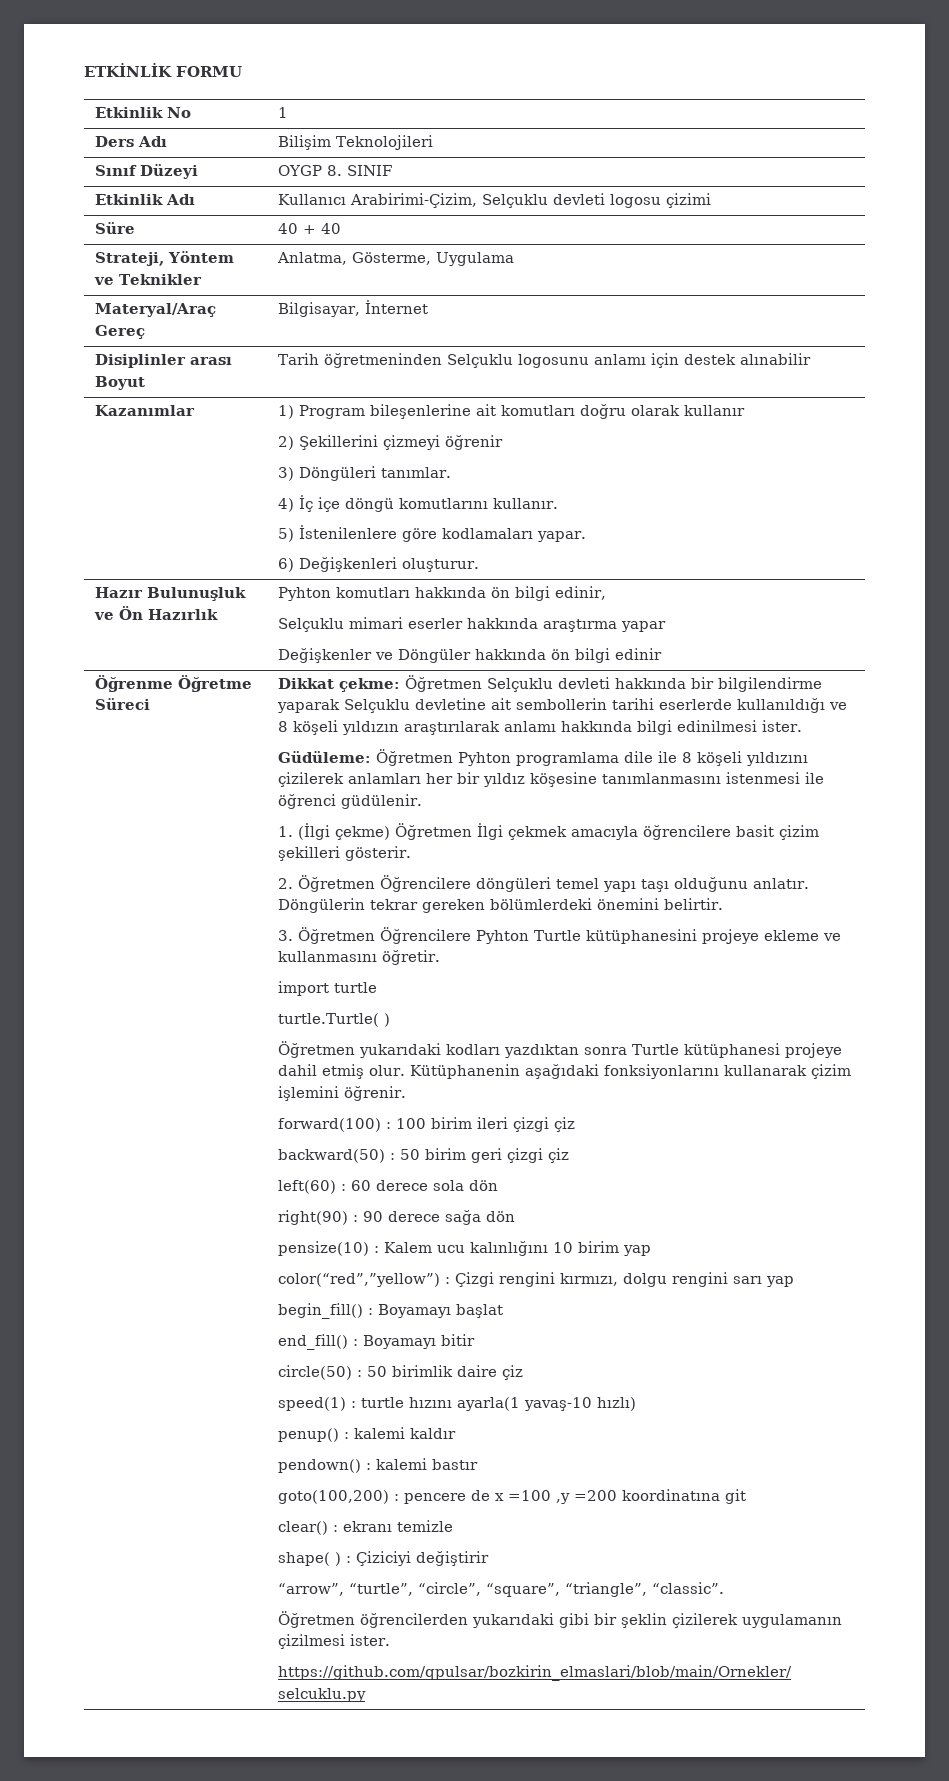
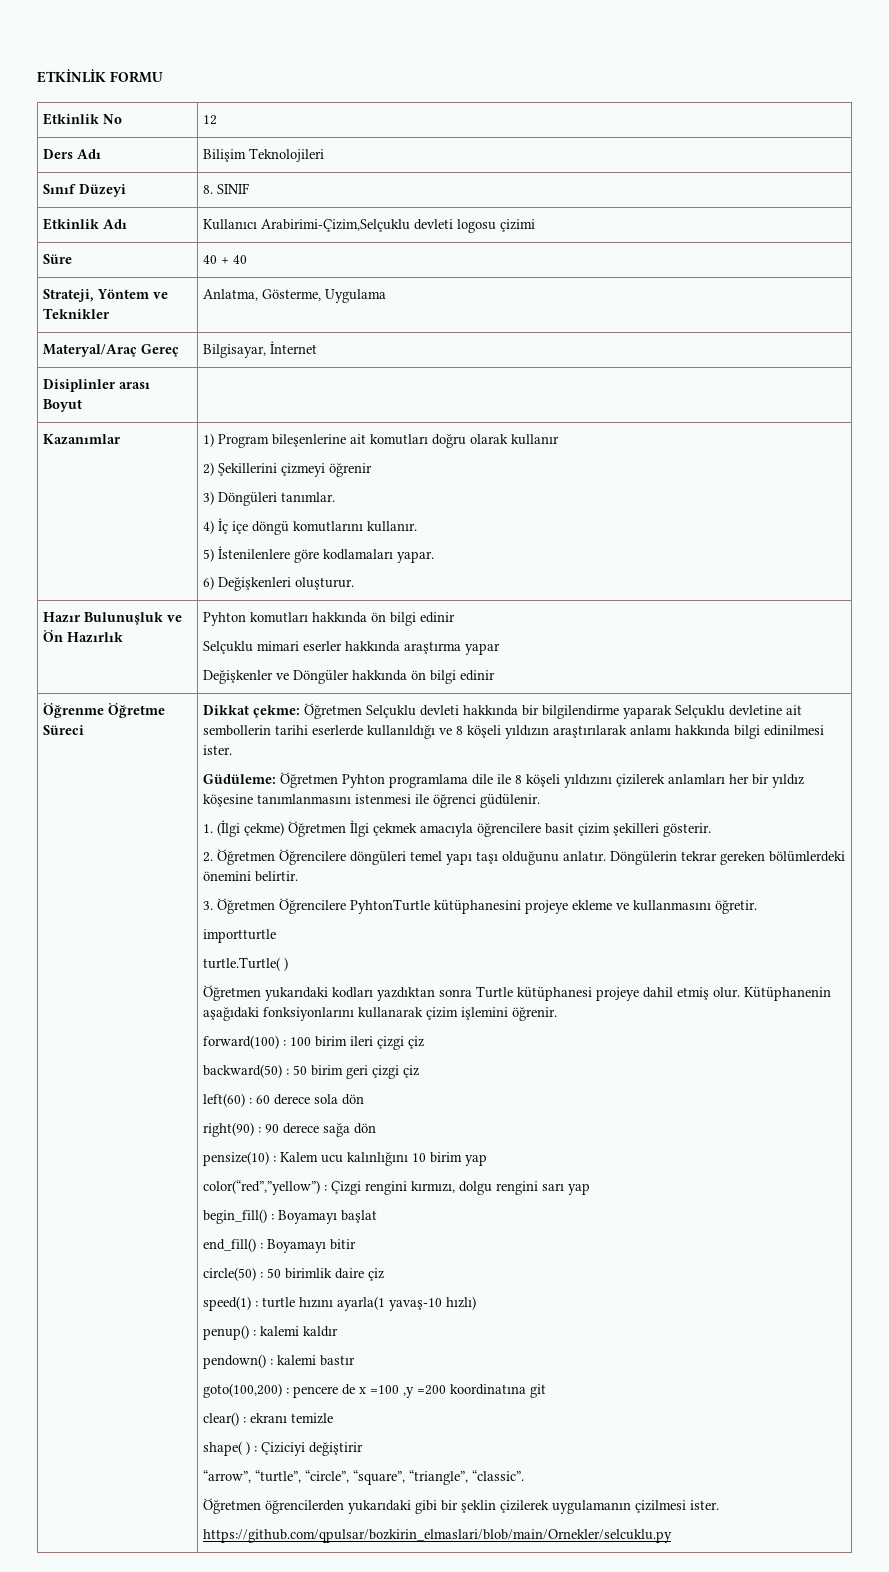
[277,107,288,118] 1 -> [202,115,217,125] 12
[277,165,322,176] OYGP -> (126, 190) none
[349,193,548,208] Arabirimi-Çizim, Selçuklu -> [260,219,410,232] Arabirimi-Çizim,Selçuklu
[277,353,811,368] Tarih öğretmeninden Selçuklu logosunu anlamı için destek alınabilir -> (82, 405) none
[554,586,606,600] edinir, -> [419,612,455,623] edinir
[475,930,581,944] Pyhton Turtle -> [349,899,430,914] PyhtonTurtle
[277,981,377,996] import turtle -> [202,929,276,943] importturtle

